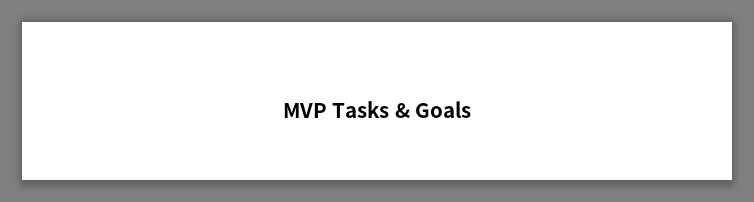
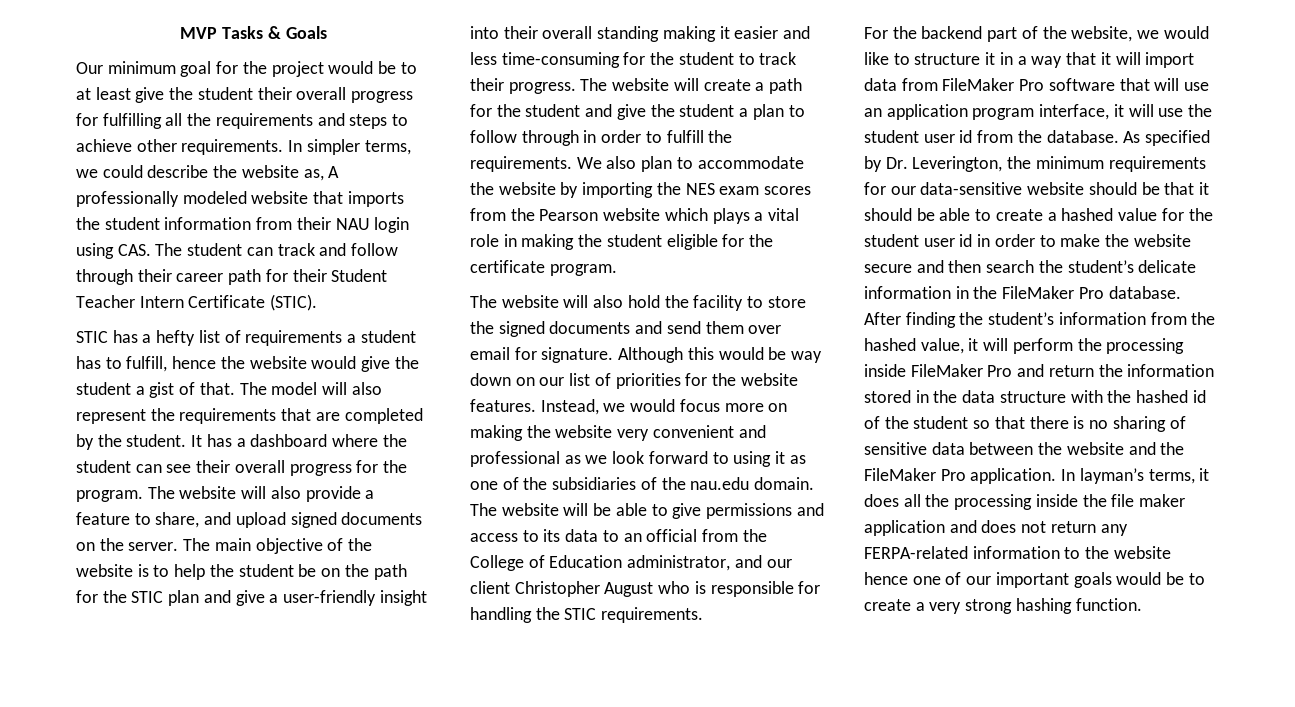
(472, 109) none -> [76,61,417,77] [76,87,414,103] [76,113,409,129] [76,139,411,155] [76,165,340,181] [76,191,404,207] [76,217,410,233] [76,243,399,259] [76,269,388,285] [76,294,318,311] [76,330,416,346] [76,356,419,372] [76,382,382,398] [76,408,423,424] [76,434,407,450] [76,460,408,476] [76,486,375,502] [76,512,423,528] [76,538,373,554] [76,564,407,580] [76,590,427,606] [470,26,811,42] [470,52,797,68] [470,78,803,94] [470,104,805,120] [470,130,733,146] [470,156,804,172] [470,182,812,198] [470,208,800,224] [470,234,774,250] [470,260,617,276] [470,295,806,311] [470,321,782,337] [470,347,823,363] [470,373,798,389] [470,399,788,415] [470,425,766,441] [470,451,806,467] [470,477,815,490] [470,503,824,519] [470,529,767,542] [470,555,792,571] [470,581,821,597] [470,607,704,623] [864,26,1209,42] [864,52,1195,68] [864,78,1210,91] [864,104,1213,120] [864,130,1211,146] [864,156,1206,172] [864,182,1210,195] [864,208,1213,221] [864,234,1191,247] [864,260,1197,273] [864,286,1181,299] [864,312,1216,328] [864,338,1185,354] [864,364,1215,377] [864,390,1206,403] [864,416,1186,432] [864,442,1185,455] [864,468,1210,484] [864,494,1186,510] [864,520,1128,536] [864,546,1171,559] [864,572,1205,588] [864,598,1142,614] // Our minimum goal for the project would be to at least give the student their overall progress for fulfilling all the requirements and steps to achieve other requirements. In simpler terms, we could describe the website as, A professionally modeled website that imports the student information from their NAU login using CAS. The student can track and follow through their career path for their Student Teacher Intern Certificate (STIC). // STIC has a hefty list of requirements a student has to fulfill, hence the website would give the student a gist of that. The model will also represent the requirements that are completed by the student. It has a dashboard where the student can see their overall progress for the program. The website will also provide a feature to share, and upload signed documents on the server. The main objective of the website is to help the student be on the path for the STIC plan and give a user-friendly insight into their overall standing making it easier and less time-consuming for the student to track their progress. The website will create a path for the student and give the student a plan to follow through in order to fulfill the requirements. We also plan to accommodate the website by importing the NES exam scores from the Pearson website which plays a vital role in making the student eligible for the certificate program. // The website will also hold the facility to store the signed documents and send them over email for signature. Although this would be way down on our list of priorities for the website features. Instead, we would focus more on making the website very convenient and professional as we look forward to using it as one of the subsidiaries of the nau.edu domain. The website will be able to give permissions and access to its data to an official from the College of Education administrator, and our client Christopher August who is responsible for handling the STIC requirements. // For the backend part of the website, we would like to structure it in a way that it will import data from FileMaker Pro software that will use an application program interface, it will use the student user id from the database. As specified by Dr. Leverington, the minimum requirements for our data-sensitive website should be that it should be able to create a hashed value for the student user id in order to make the website secure and then search the student’s delicate information in the FileMaker Pro database. After finding the student’s information from the hashed value, it will perform the processing inside FileMaker Pro and return the information stored in the data structure with the hashed id of the student so that there is no sharing of sensitive data between the website and the FileMaker Pro application. In layman’s terms, it does all the processing inside the file maker application and does not return any FERPA-related information to the website hence one of our important goals would be to create a very strong hashing function.

